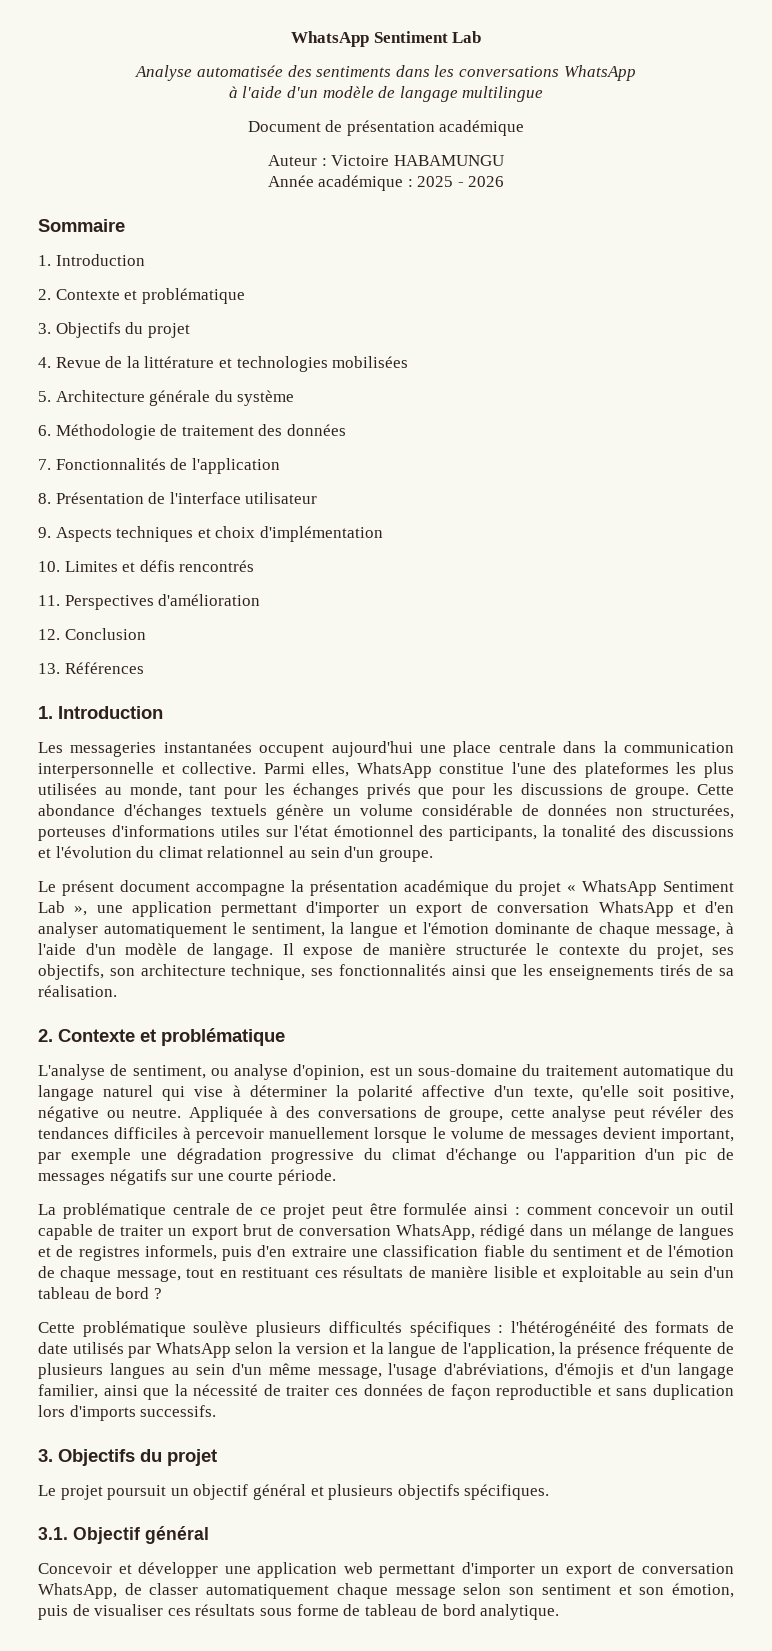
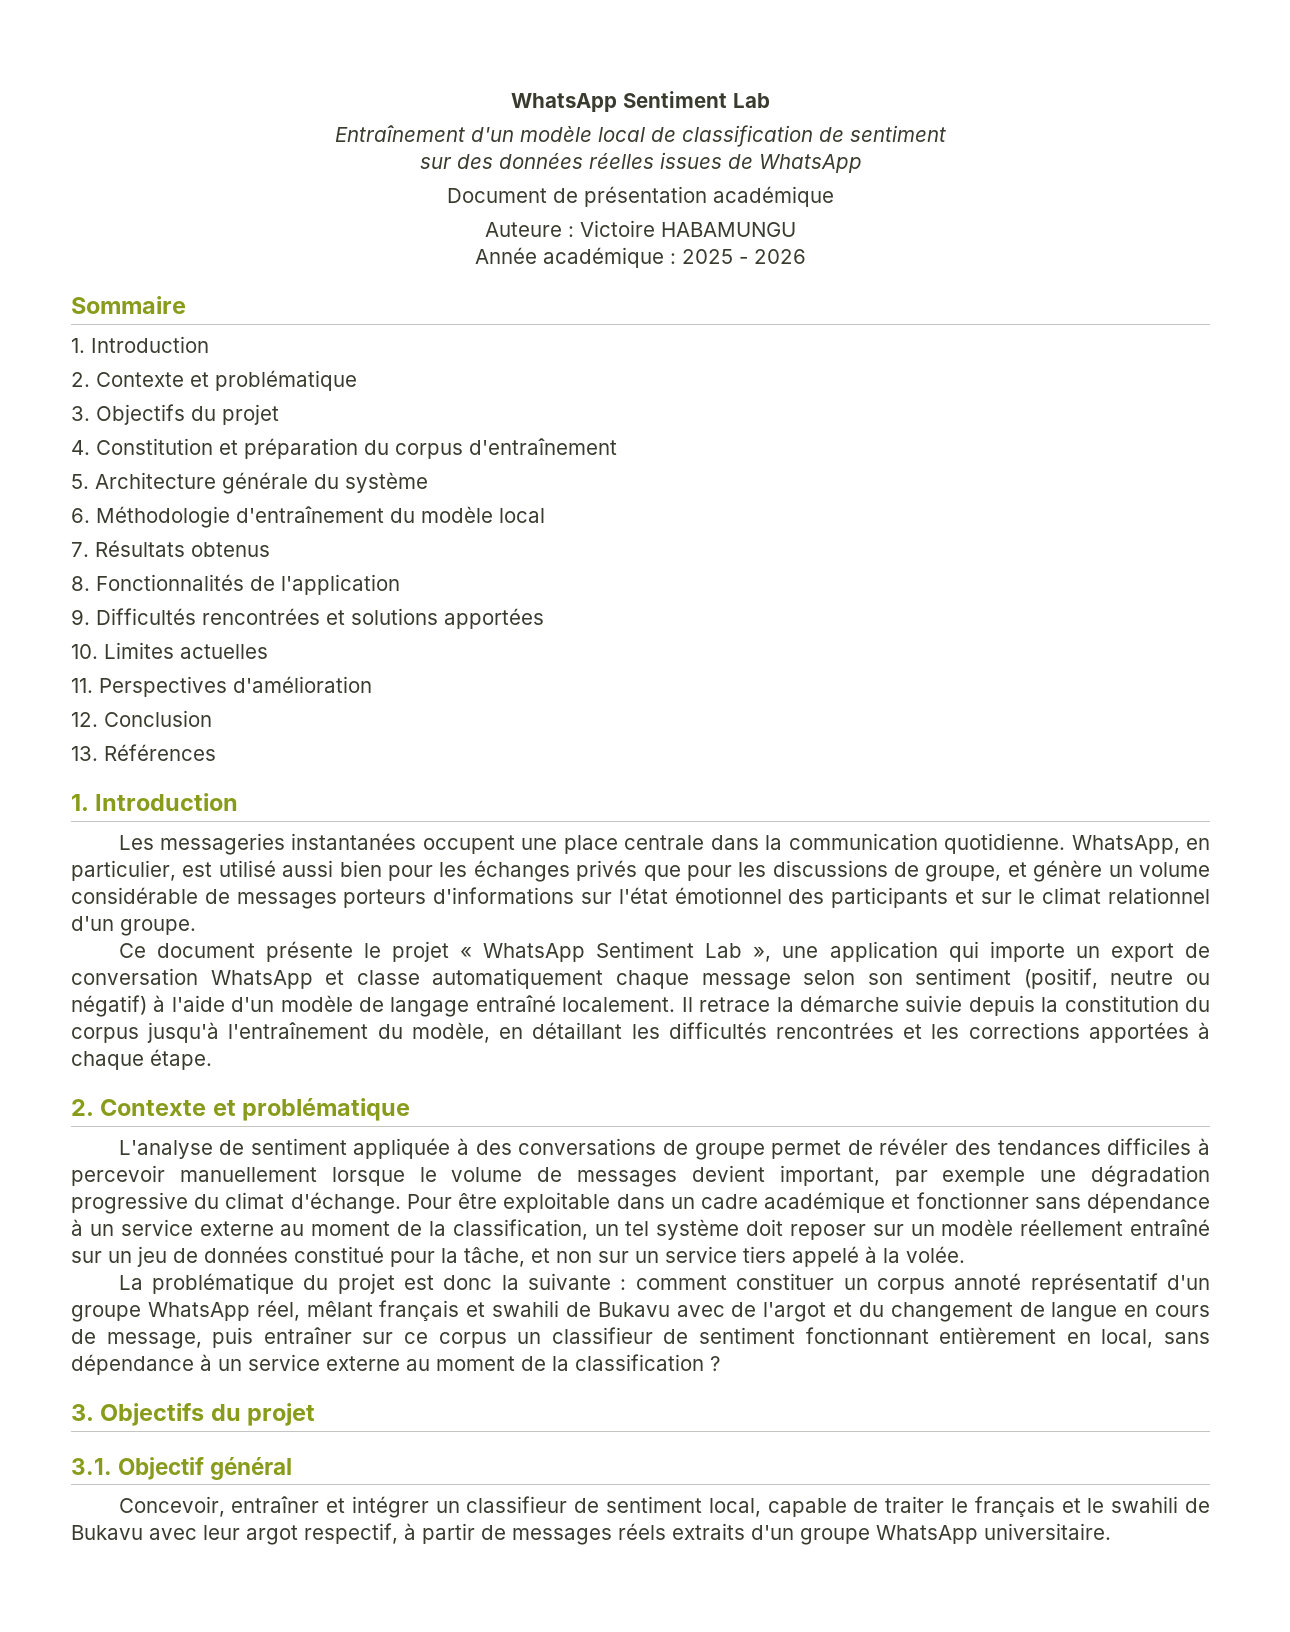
[135,65,636,81] [228,86,544,102] Analyse automatisée des sentiments dans les conversations WhatsApp // à l'aide d'un modèle de langage multilingue -> [335,125,946,147] [419,152,862,173] Entraînement d'un modèle local de classification de sentiment // sur des données réelles issues de WhatsApp
[268,155,318,166] Auteur -> [485,222,562,237] Auteure
[55,356,409,372] Revue de la littérature et technologies mobilisées -> [96,438,617,459] Constitution et préparation du corpus d'entraînement
[160,424,346,436] [38,458,280,474] [38,492,318,504] [38,526,383,542] de traitement des données // 7. Fonctionnalités de l'application // 8. Présentation de l'interface utilisateur // 9. Aspects techniques et choix d'implémentation -> [236,506,545,523] [71,540,270,557] [71,574,400,595] [71,608,544,629] d'entraînement du modèle local // 7. Résultats obtenus // 8. Fonctionnalités de l'application // 9. Difficultés rencontrées et solutions apportées
[122,560,255,572] et défis rencontrés -> [180,644,268,659] actuelles
[331,741,413,757] aujourd'hui -> (515, 844) none
[38,762,734,778] [38,783,217,798] interpersonnelle et collective. Parmi elles, WhatsApp constitue l'une des plateformes les plus utilisées au monde, tant -> [944,833,1210,854] [71,860,382,881] quotidienne. WhatsApp, en particulier, est utilisé aussi bien
[635,784,735,799] [38,804,267,820] groupe. Cette abondance d'échanges textuels -> [925,862,1027,882] groupe, et
[548,804,734,819] [38,825,734,841] [38,846,433,862] [38,880,513,896] données non structurées, porteuses d'informations utiles sur l'état émotionnel des participants, la tonalité des discussions et l'évolution du climat relationnel au sein d'un groupe. // Le présent document accompagne la présentation académique du -> [236,887,1211,909] [71,916,196,936] [118,941,381,962] messages porteurs d'informations sur l'état émotionnel des participants et sur le climat relationnel d'un groupe. // Ce document présente le
[221,901,380,917] permettant d'importer -> [948,941,1065,962] qui importe
[705,901,734,913] [38,922,734,938] [38,943,734,959] [38,964,734,980] [38,985,117,997] d'en analyser automatiquement le sentiment, la langue et l'émotion dominante de chaque message, à l'aide d'un modèle de langage. Il expose de manière structurée le contexte du projet, ses objectifs, son architecture technique, ses fonctionnalités ainsi que les enseignements tirés de sa réalisation. -> [356,968,1210,990] [71,995,1210,1017] [71,1022,1210,1043] [71,1049,212,1070] classe automatiquement chaque message selon son sentiment (positif, neutre ou négatif) à l'aide d'un modèle de langage entraîné localement. Il retrace la démarche suivie depuis la constitution du corpus jusqu'à l'entraînement du modèle, en détaillant les difficultés rencontrées et les corrections apportées à chaque étape.
[132,1064,734,1080] [38,1085,734,1101] [38,1106,645,1122] sentiment, ou analyse d'opinion, est un sous-domaine du traitement automatique du langage naturel qui vise à déterminer la polarité affective d'un texte, qu'elle soit positive, négative ou neutre. Appliquée à des conversations de groupe, cette analyse peut -> [250,1138,873,1160] sentiment appliquée à des conversations de groupe permet de
[445,1148,734,1164] [38,1169,336,1185] [38,1203,735,1219] [38,1224,734,1240] [38,1245,735,1261] [38,1266,734,1282] [38,1287,162,1299] [38,1321,734,1337] [38,1342,735,1358] [38,1363,734,1379] [38,1384,734,1400] [38,1405,217,1421] [38,1449,217,1466] [38,1484,550,1500] [38,1526,209,1544] [38,1562,734,1578] [38,1583,735,1599] [38,1604,560,1620] d'échange ou l'apparition d'un pic de messages négatifs sur une courte période. // La problématique centrale de ce projet peut être formulée ainsi : comment concevoir un outil capable de traiter un export brut de conversation WhatsApp, rédigé dans un mélange de langues et de registres informels, puis d'en extraire une classification fiable du sentiment et de l'émotion de chaque message, tout en restituant ces résultats de manière lisible et exploitable au sein d'un tableau de bord ? // Cette problématique soulève plusieurs difficultés spécifiques : l'hétérogénéité des formats de date utilisés par WhatsApp selon la version et la langue de l'application, la présence fréquente de plusieurs langues au sein d'un même message, l'usage d'abréviations, d'émojis et d'un langage familier, ainsi que la nécessité de traiter ces données de façon reproductible et sans duplication lors d'imports successifs. // 3. Objectifs du projet // Le projet poursuit un objectif général et plusieurs objectifs spécifiques. // 3.1. Objectif général // Concevoir et développer une application web permettant d'importer un export de conversation WhatsApp, de classer automatiquement chaque message selon son sentiment et son émotion, puis de visualiser ces résultats sous forme de tableau de bord analytique. -> [290,1192,1210,1214] [71,1219,1211,1240] [71,1246,965,1267] [118,1273,1211,1294] [71,1300,1210,1322] [71,1327,1210,1349] [71,1354,720,1375] [71,1403,316,1426] [71,1457,293,1480] [118,1496,1211,1518] [71,1523,1111,1545] d'échange. Pour être exploitable dans un cadre académique et fonctionner sans dépendance à un service externe au moment de la classification, un tel système doit reposer sur un modèle réellement entraîné sur un jeu de données constitué pour la tâche, et non sur un service tiers appelé à la volée. // La problématique du projet est donc la suivante : comment constituer un corpus annoté représentatif d'un groupe WhatsApp réel, mêlant français et swahili de Bukavu avec de l'argot et du changement de langue en cours de message, puis entraîner sur ce corpus un classifieur de sentiment fonctionnant entièrement en local, sans dépendance à un service externe au moment de la classification ? // 3. Objectifs du projet // 3.1. Objectif général // Concevoir, entraîner et intégrer un classifieur de sentiment local, capable de traiter le français et le swahili de Bukavu avec leur argot respectif, à partir de messages réels extraits d'un groupe WhatsApp universitaire.

